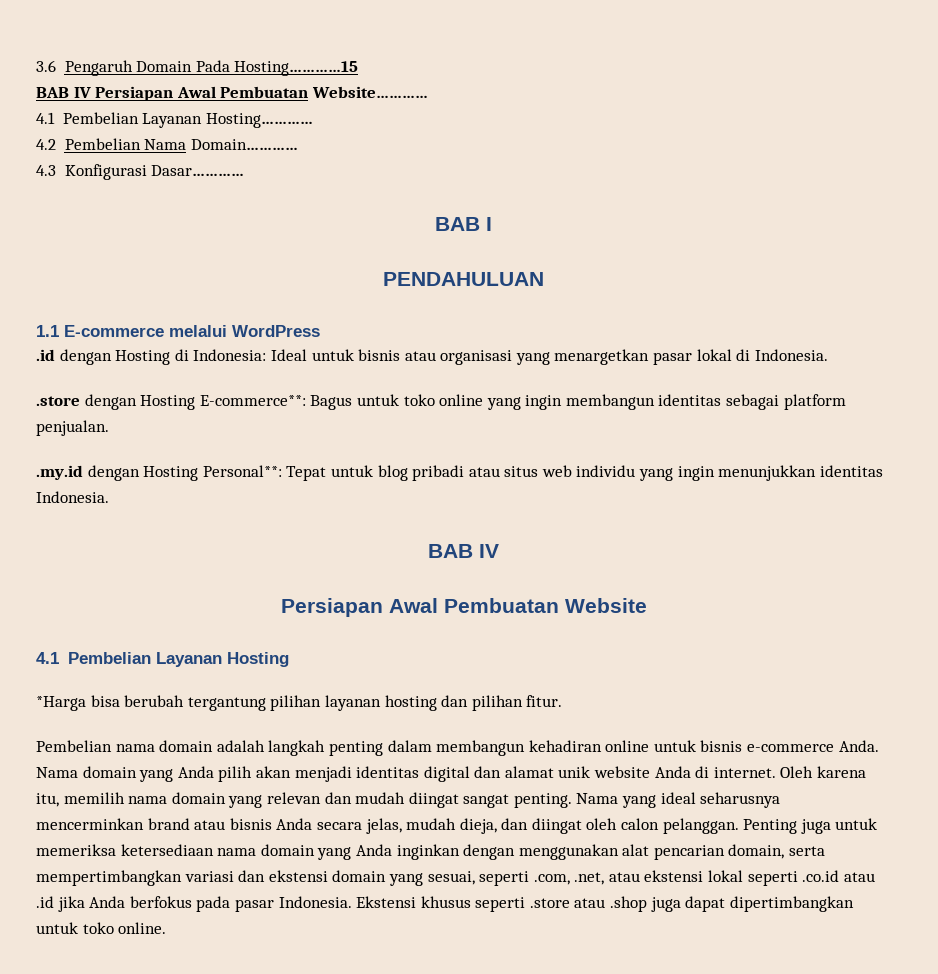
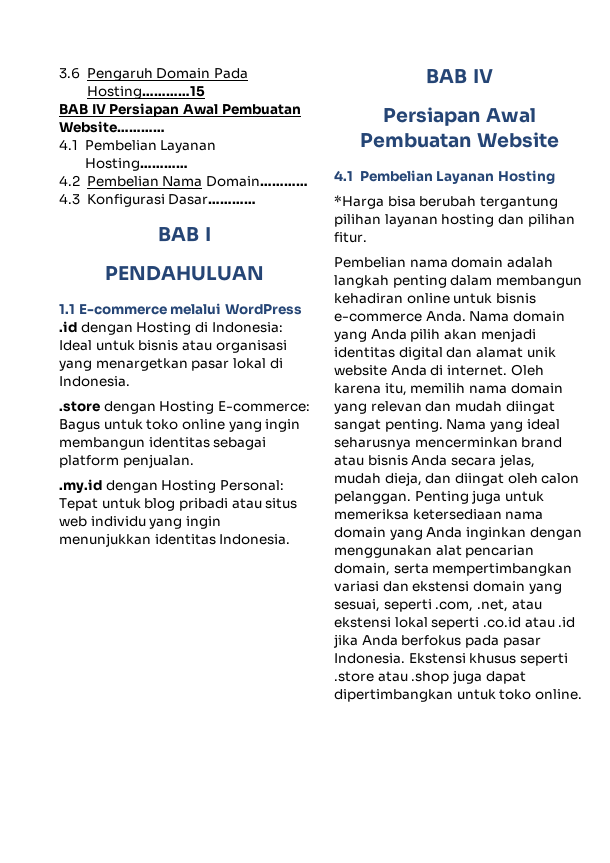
[199,395,306,406] E-commerce**: -> [217,401,310,412] E-commerce:
[202,465,282,477] Personal**: -> [219,480,284,491] Personal:

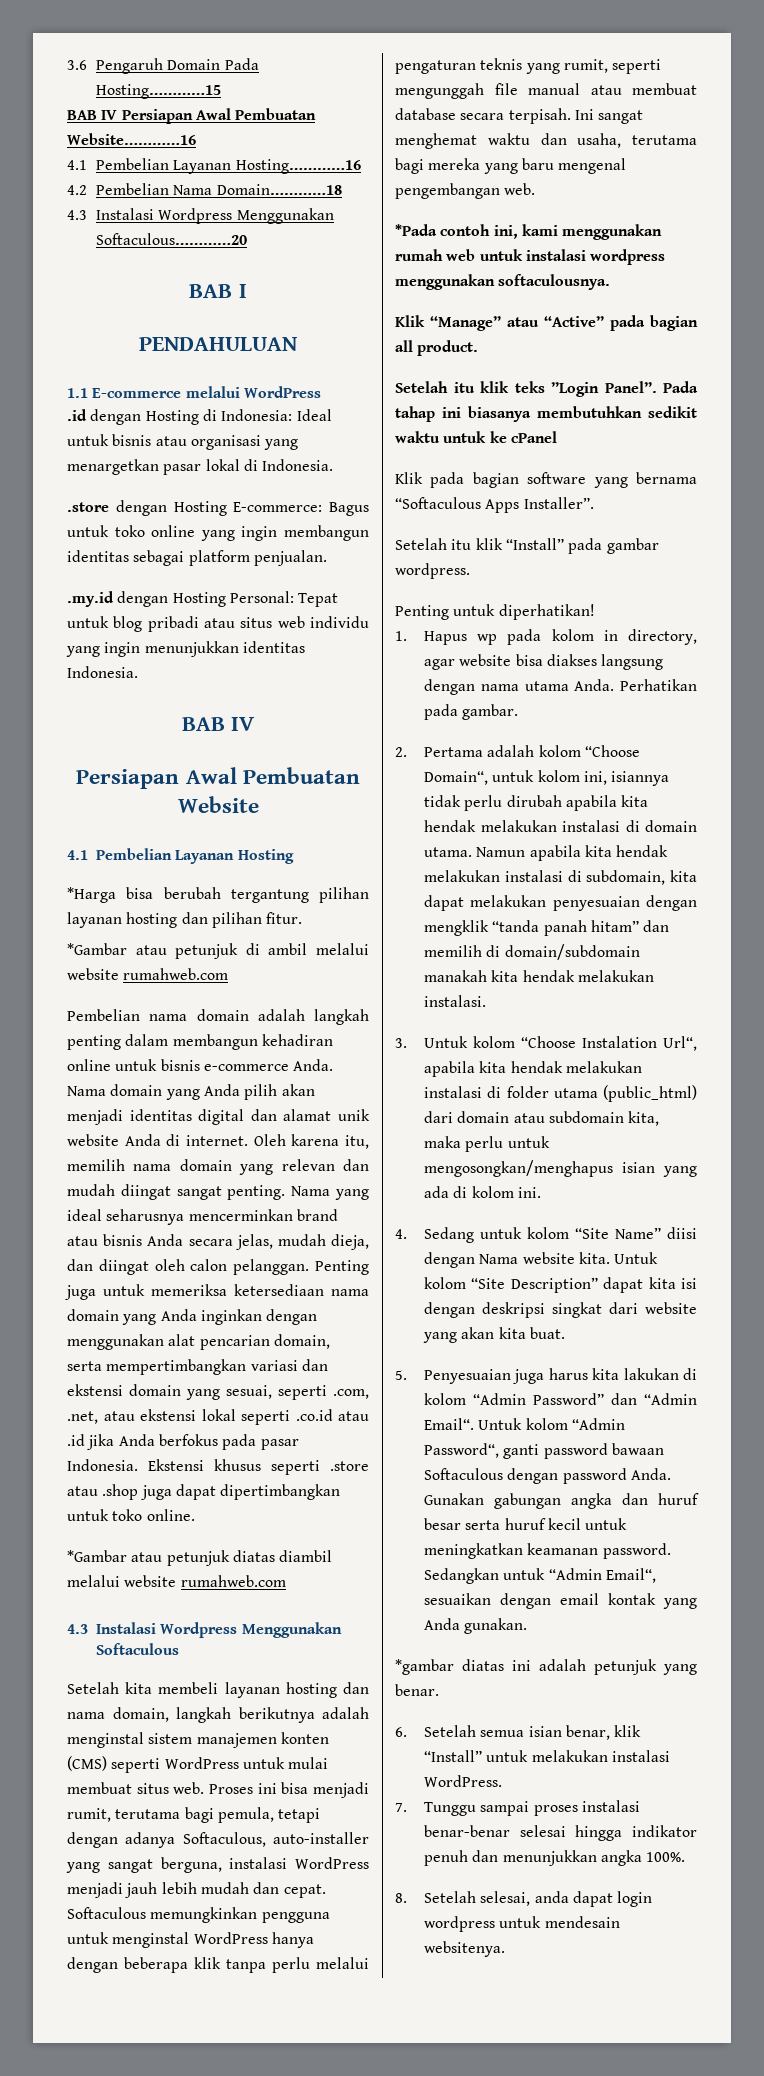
[59,121,165,133] [59,139,217,153] [84,158,188,171] Website………… // 4.1 Pembelian Layanan Hosting………… -> [67,133,196,145] [67,158,361,174] Website…………16 // 4.1 Pembelian Layanan Hosting…………16
[206,176,309,187] [59,193,257,207] Domain………… // 4.3 Konfigurasi Dasar………… -> [216,184,342,195] [67,208,334,224] [96,233,248,245] Domain…………18 // 4.3 Instalasi Wordpress Menggunakan Softaculous…………20
(367, 237) none -> [67,943,369,959] [67,968,229,980] // *Gambar atau petunjuk di ambil melalui website rumahweb.com
(582, 694) none -> [67,1550,333,1566] [67,1575,286,1587] [67,1622,342,1638] [96,1643,180,1655] [67,1682,369,1698] [67,1707,369,1723] [67,1732,329,1748] [67,1756,329,1773] [67,1782,369,1798] [67,1807,321,1823] [67,1832,369,1848] [66,1857,369,1873] [67,1882,326,1898] [67,1907,330,1923] [67,1932,314,1948] [67,1957,369,1973] [395,58,662,74] [395,83,697,99] [395,108,644,124] [395,133,697,149] [395,158,627,174] [395,183,536,199] [395,224,663,240] [395,249,666,265] [395,274,611,290] [395,315,698,331] [395,340,479,356] [395,381,698,397] [395,406,697,422] [395,431,557,443] [395,472,697,488] [395,497,594,513] [395,538,659,554] [395,563,470,579] [395,604,595,620] [395,629,697,645] [424,654,664,670] [424,679,697,695] [424,704,519,720] [395,745,640,757] [424,770,670,786] [424,795,649,811] [424,820,697,832] [424,845,669,861] [424,870,697,885] [424,895,697,911] [424,920,670,936] [424,944,640,960] [424,970,654,982] [424,995,487,1007] [395,1036,697,1051] [424,1061,642,1077] [424,1085,697,1102] [424,1111,660,1126] [424,1136,550,1152] [424,1160,697,1177] [424,1186,541,1198] [395,1227,697,1243] [424,1252,659,1268] [424,1277,697,1293] [424,1302,697,1318] [423,1327,565,1343] [395,1368,697,1384] [424,1393,697,1405] [424,1418,625,1430] [424,1443,664,1459] [424,1468,671,1484] [424,1493,699,1509] [424,1518,628,1530] [424,1543,671,1559] [424,1568,656,1584] [424,1593,697,1609] [424,1618,528,1634] [395,1659,697,1675] [395,1684,439,1696] [395,1725,642,1740] [424,1750,670,1762] [424,1775,503,1787] [395,1800,640,1816] [424,1825,697,1841] [424,1850,686,1866] [395,1891,653,1907] [424,1916,620,1932] [424,1941,506,1957] // *Gambar atau petunjuk diatas diambil melalui website rumahweb.com // 4.3 Instalasi Wordpress Menggunakan Softaculous // Setelah kita membeli layanan hosting dan nama domain, langkah berikutnya adalah menginstal sistem manajemen konten (CMS) seperti WordPress untuk mulai membuat situs web. Proses ini bisa menjadi rumit, terutama bagi pemula, tetapi dengan adanya Softaculous, auto-installer yang sangat berguna, instalasi WordPress menjadi jauh lebih mudah dan cepat. Softaculous memungkinkan pengguna untuk menginstal WordPress hanya dengan beberapa klik tanpa perlu melalui pengaturan teknis yang rumit, seperti mengunggah file manual atau membuat database secara terpisah. Ini sangat menghemat waktu dan usaha, terutama bagi mereka yang baru mengenal pengembangan web. // *Pada contoh ini, kami menggunakan rumah web untuk instalasi wordpress menggunakan softaculousnya. // Klik “Manage” atau “Active” pada bagian all product. // Setelah itu klik teks ”Login Panel”. Pada tahap ini biasanya membutuhkan sedikit waktu untuk ke cPanel // Klik pada bagian software yang bernama “Softaculous Apps Installer”. // Setelah itu klik “Install” pada gambar wordpress. // Penting untuk diperhatikan! // 1. Hapus wp pada kolom in directory, agar website bisa diakses langsung dengan nama utama Anda. Perhatikan pada gambar. // 2. Pertama adalah kolom “Choose Domain“, untuk kolom ini, isiannya tidak perlu dirubah apabila kita hendak melakukan instalasi di domain utama. Namun apabila kita hendak melakukan instalasi di subdomain, kita dapat melakukan penyesuaian dengan mengklik “tanda panah hitam” dan memilih di domain/subdomain manakah kita hendak melakukan instalasi. // 3. Untuk kolom “Choose Instalation Url“, apabila kita hendak melakukan instalasi di folder utama (public_html) dari domain atau subdomain kita, maka perlu untuk mengosongkan/menghapus isian yang ada di kolom ini. // 4. Sedang untuk kolom “Site Name” diisi dengan Nama website kita. Untuk kolom “Site Description” dapat kita isi dengan deskripsi singkat dari website yang akan kita buat. // 5. Penyesuaian juga harus kita lakukan di kolom “Admin Password” dan “Admin Email“. Untuk kolom “Admin Password“, ganti password bawaan Softaculous dengan password Anda. Gunakan gabungan angka dan huruf besar serta huruf kecil untuk meningkatkan keamanan password. Sedangkan untuk “Admin Email“, sesuaikan dengan email kontak yang Anda gunakan. // *gambar diatas ini adalah petunjuk yang benar. // 6. Setelah semua isian benar, klik “Install” untuk melakukan instalasi WordPress. // 7. Tunggu sampai proses instalasi benar-benar selesai hingga indikator penuh dan menunjukkan angka 100%. // 8. Setelah selesai, anda dapat login wordpress untuk mendesain websitenya.

